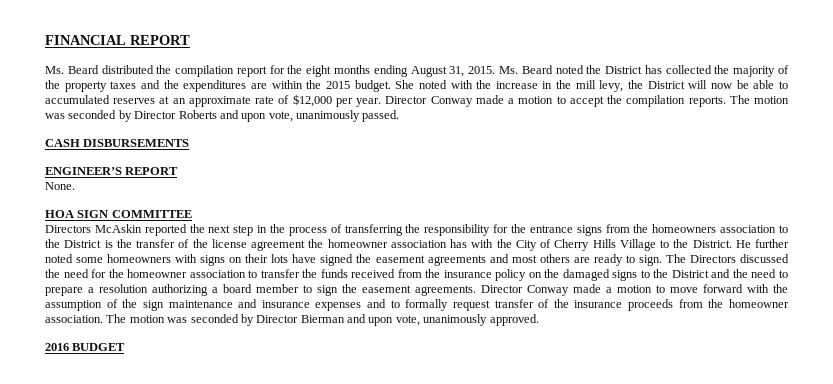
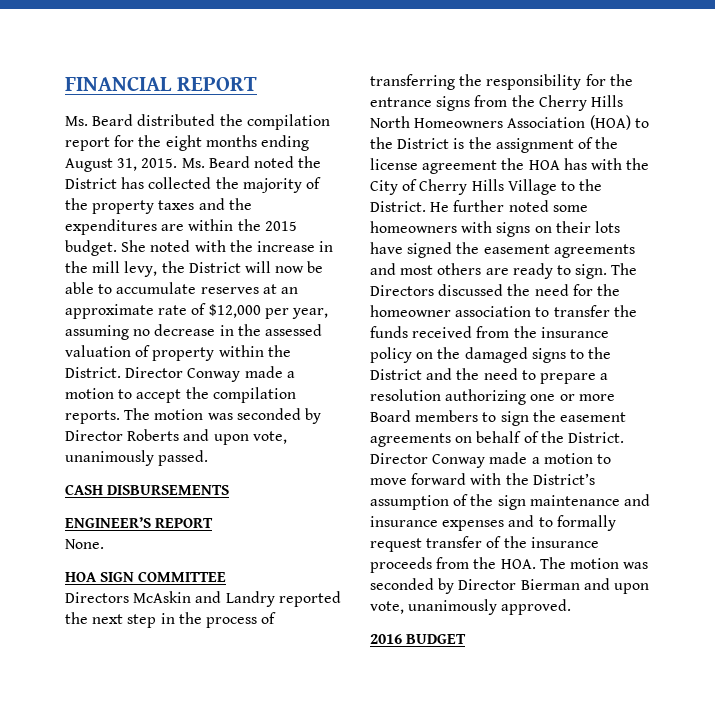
[45,95,110,104] accumulated -> [116,282,197,294] accumulate
[356,98,382,107] year. -> [291,308,328,319] [65,324,322,340] [65,345,291,361] [65,367,121,378] year, assuming no decrease in the assessed valuation of property within the District.
(142, 228) none -> [195,591,275,607] and Landry
[652,224,777,233] homeowners association -> [538,95,623,111] [370,115,631,130] Cherry Hills North Homeowners Association (HOA)
[136,239,175,248] transfer -> [495,138,574,153] assignment
[327,239,447,248] homeowner association -> [528,160,560,170] HOA
[212,284,476,296] a board member to sign the easement agreements. -> [530,394,615,401] [370,410,626,426] [370,431,624,447] one or more Board members to sign the easement agreements on behalf of the District.
(788, 288) none -> [532,473,595,485] District’s
[729,299,790,308] [45,315,103,323] homeowner association. -> [500,559,536,569] HOA.

